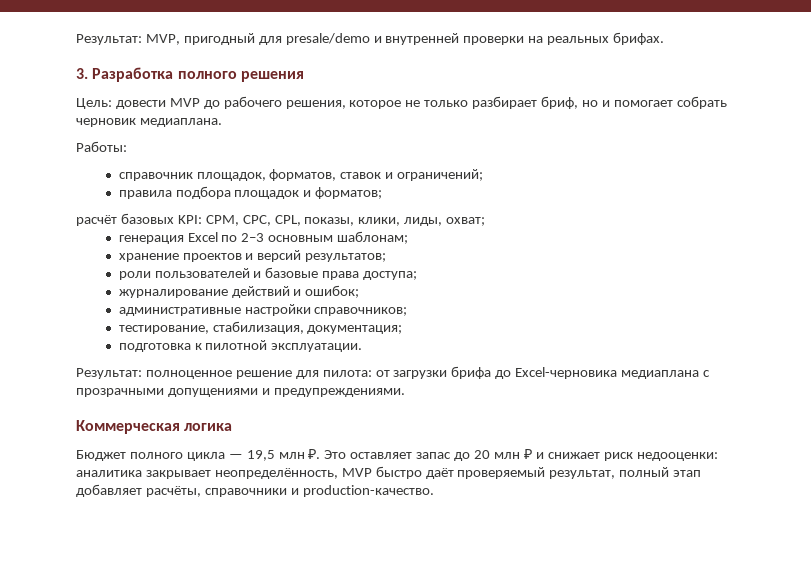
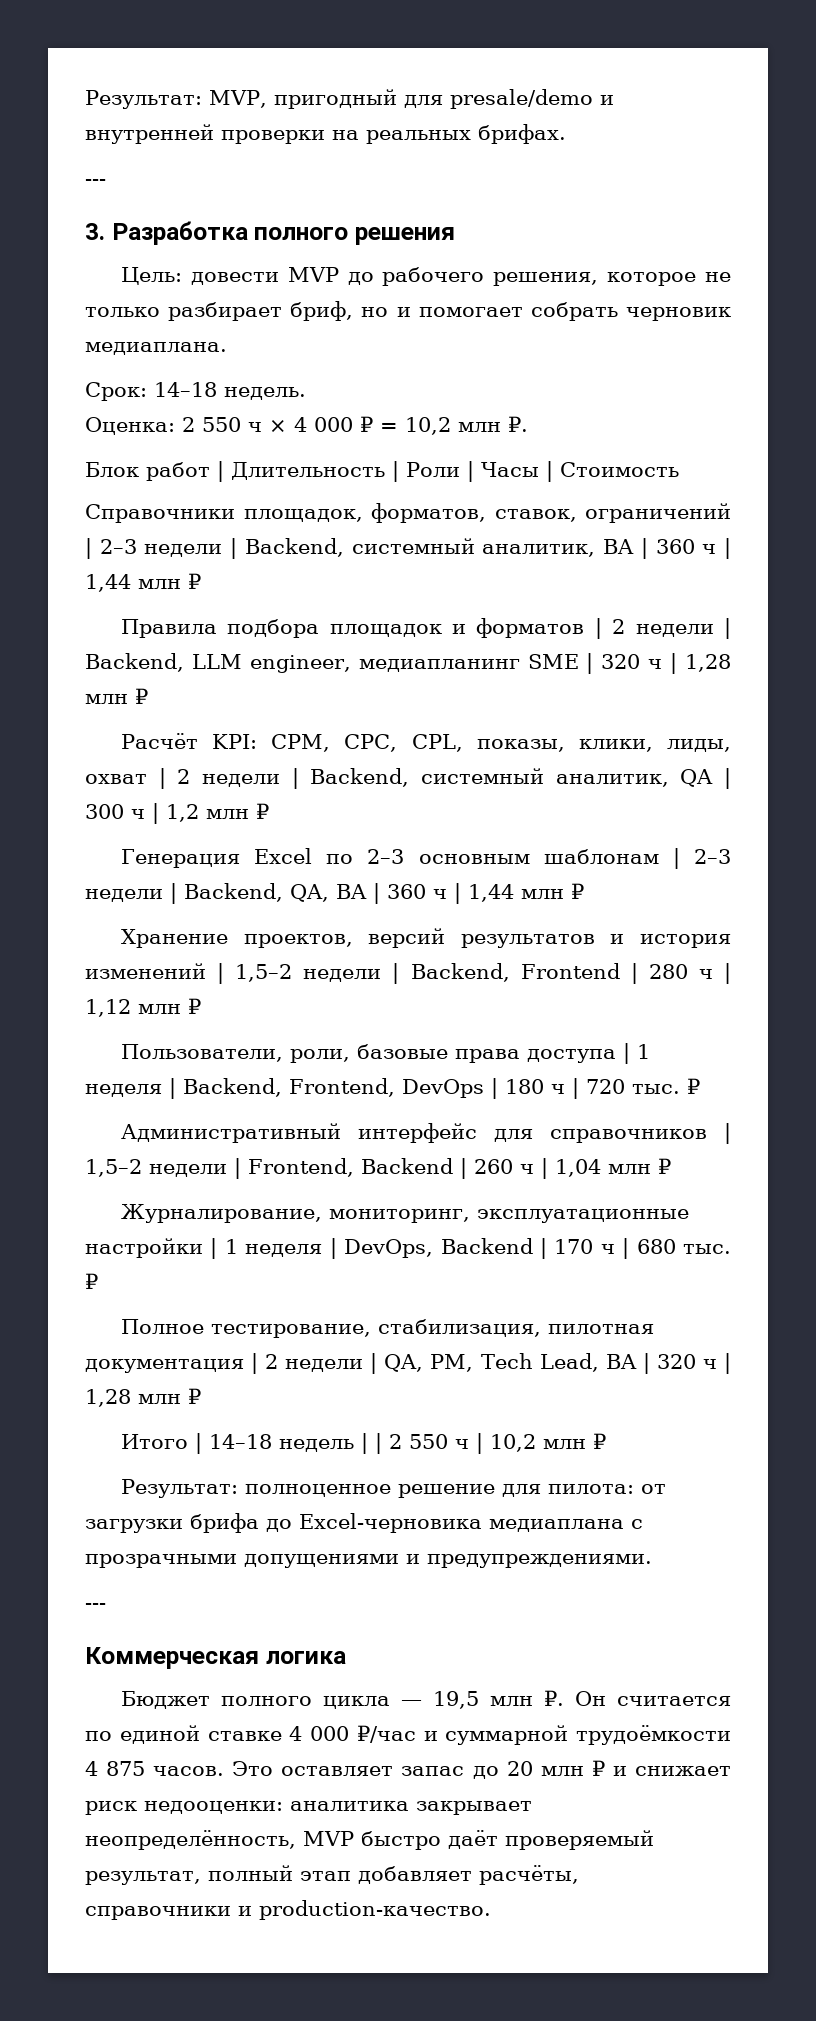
(665, 38) none -> [85,179,106,185] // ---
[76,141,127,152] [118,169,484,181] [118,186,383,199] [76,213,174,226] Работы: // справочник площадок, форматов, ставок и ограничений; // правила подбора площадок и форматов; // расчёт базовых -> [85,382,306,401] [85,416,528,435] [85,461,679,482] [85,503,731,523] [85,538,732,559] [85,573,201,592] [120,618,731,639] [85,653,731,674] [85,688,148,704] [120,733,198,749] Срок: 14–18 недель. // Оценка: 2 550 ч × 4 000 ₽ = 10,2 млн ₽. // Блок работ | Длительность | Роли | Часы | Стоимость // Справочники площадок, форматов, ставок, ограничений | 2–3 недели | Backend, системный аналитик, BA | 360 ч | 1,44 млн ₽ // Правила подбора площадок и форматов | 2 недели | Backend, LLM engineer, медиапланинг SME | 320 ч | 1,28 млн ₽ // Расчёт
[446,217,486,226] [118,231,409,244] [118,250,387,262] [118,267,418,280] [118,285,360,298] [118,304,408,316] [118,321,403,334] [118,340,363,352] охват; // генерация Excel по 2–3 основным шаблонам; // хранение проектов и версий результатов; // роли пользователей и базовые права доступа; // журналирование действий и ошибок; // административные настройки справочников; // тестирование, стабилизация, документация; // подготовка к пилотной эксплуатации. -> [85,768,731,789] [85,803,269,824] [120,848,731,869] [85,883,584,904] [120,928,731,948] [85,963,732,984] [85,998,201,1017] [120,1043,650,1064] [85,1078,700,1099] [120,1123,731,1144] [85,1158,671,1179] [120,1204,689,1223] [85,1238,731,1259] [85,1273,98,1289] [120,1319,654,1338] [85,1353,731,1374] [85,1388,201,1407] [120,1433,606,1454] охват | 2 недели | Backend, системный аналитик, QA | 300 ч | 1,2 млн ₽ // Генерация Excel по 2–3 основным шаблонам | 2–3 недели | Backend, QA, BA | 360 ч | 1,44 млн ₽ // Хранение проектов, версий результатов и история изменений | 1,5–2 недели | Backend, Frontend | 280 ч | 1,12 млн ₽ // Пользователи, роли, базовые права доступа | 1 неделя | Backend, Frontend, DevOps | 180 ч | 720 тыс. ₽ // Административный интерфейс для справочников | 1,5–2 недели | Frontend, Backend | 260 ч | 1,04 млн ₽ // Журналирование, мониторинг, эксплуатационные настройки | 1 неделя | DevOps, Backend | 170 ч | 680 тыс. ₽ // Полное тестирование, стабилизация, пилотная документация | 2 недели | QA, PM, Tech Lead, BA | 320 ч | 1,28 млн ₽ // Итого | 14–18 недель | | 2 550 ч | 10,2 млн ₽
(405, 392) none -> [85,1603,106,1609] // ---
(321, 454) none -> [574,1691,731,1706] [85,1725,731,1745] [85,1761,225,1776] Он считается по единой ставке 4 000 ₽/час и суммарной трудоёмкости 4 875 часов.

